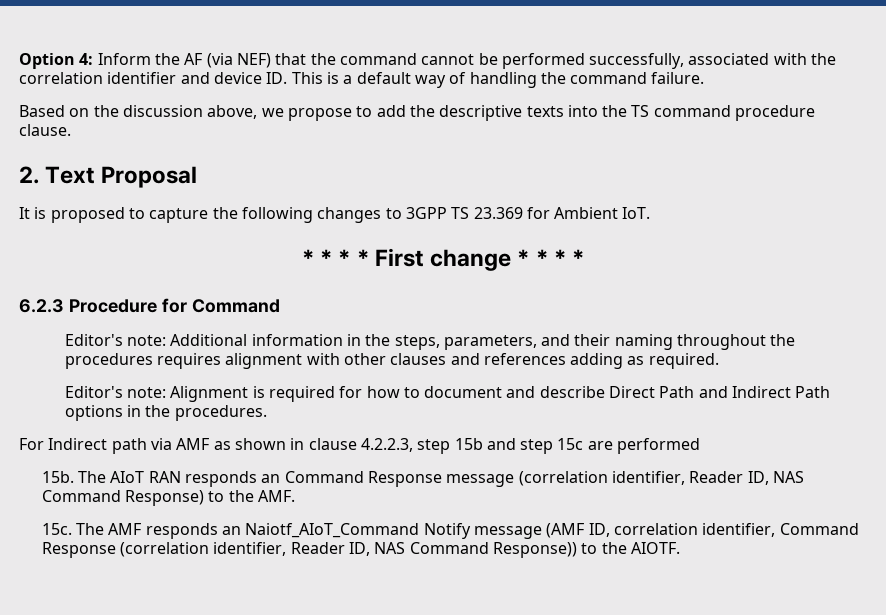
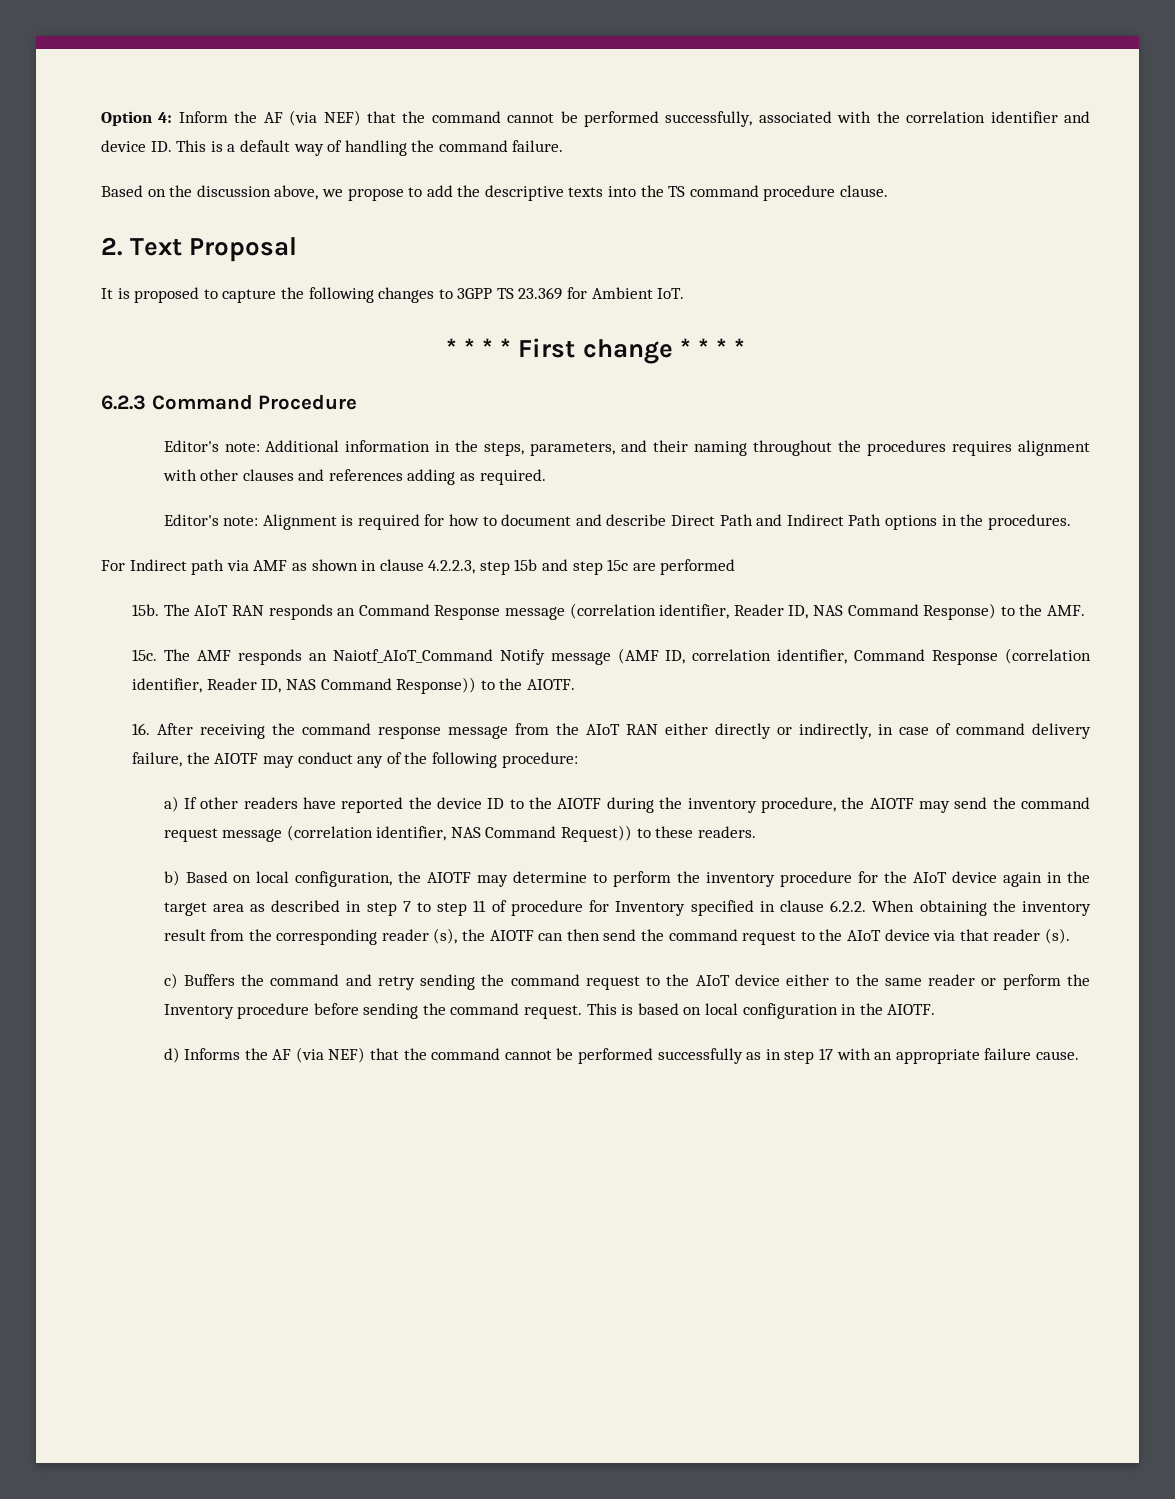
(64, 306) none -> [151,394,253,410] Command
[161,298,280,313] for Command -> (358, 402) none
(680, 548) none -> [132,723,1092,739] [132,752,578,768] [163,796,1090,813] [163,825,756,842] [163,870,1090,887] [163,900,1091,916] [163,928,1070,945] [163,973,1090,990] [163,1003,936,1019] [163,1047,1079,1064] // 16. After receiving the command response message from the AIoT RAN either directly or indirectly, in case of command delivery failure, the AIOTF may conduct any of the following procedure: // a) If other readers have reported the device ID to the AIOTF during the inventory procedure, the AIOTF may send the command request message (correlation identifier, NAS Command Request)) to these readers. // b) Based on local configuration, the AIOTF may determine to perform the inventory procedure for the AIoT device again in the target area as described in step 7 to step 11 of procedure for Inventory specified in clause 6.2.2. When obtaining the inventory result from the corresponding reader (s), the AIOTF can then send the command request to the AIoT device via that reader (s). // c) Buffers the command and retry sending the command request to the AIoT device either to the same reader or perform the Inventory procedure before sending the command request. This is based on local configuration in the AIOTF. // d) Informs the AF (via NEF) that the command cannot be performed successfully as in step 17 with an appropriate failure cause.

